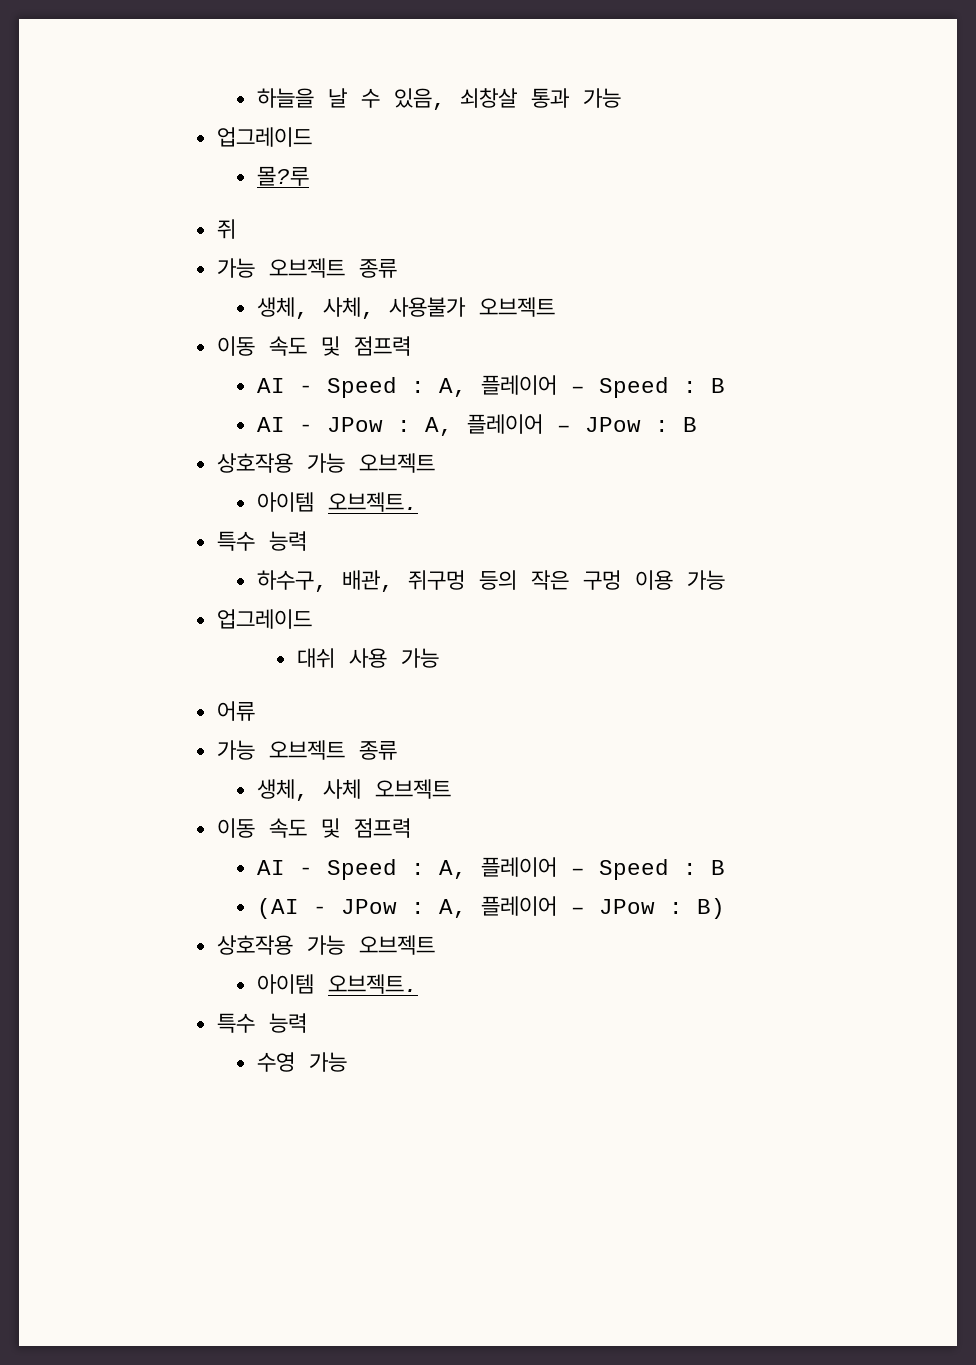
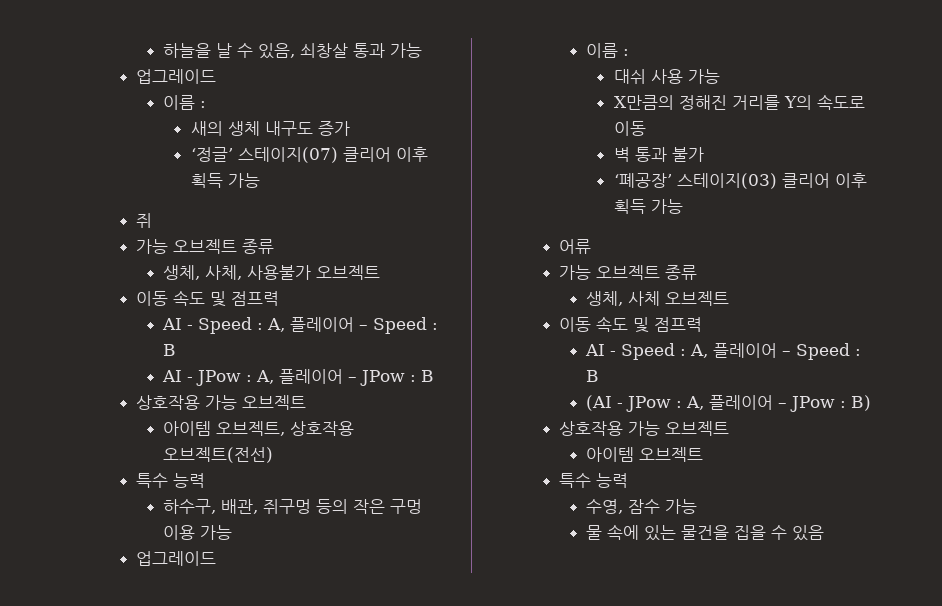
[256,166,309,186] 몰?루 -> [163,95,207,110] [190,121,350,136] [190,147,428,163] [190,173,260,188] 이름 : // 새의 생체 내구도 증가 // ‘정글’ 스테이지(07) 클리어 이후 획득 가능
[327,492,418,512] 오브젝트. -> [216,421,355,436] [163,447,274,463] 오브젝트, 상호작용 오브젝트(전선)
(312, 619) none -> [586,43,630,58] // 이름 :
(439, 658) none -> [613,94,865,110] [613,121,646,136] [613,147,704,162] [613,173,867,189] [613,199,683,214] // X만큼의 정해진 거리를 Y의 속도로 이동 // 벽 통과 불가 // ‘폐공장’ 스테이지(03) 클리어 이후 획득 가능
[327,974,418,994] [216,1013,307,1033] [256,1052,347,1072] 오브젝트. // 특수 능력 // 수영 가능 -> [639,447,704,462] [559,473,629,488] [586,499,698,514] [586,524,825,541] 오브젝트 // 특수 능력 // 수영, 잠수 가능 // 물 속에 있는 물건을 집을 수 있음

